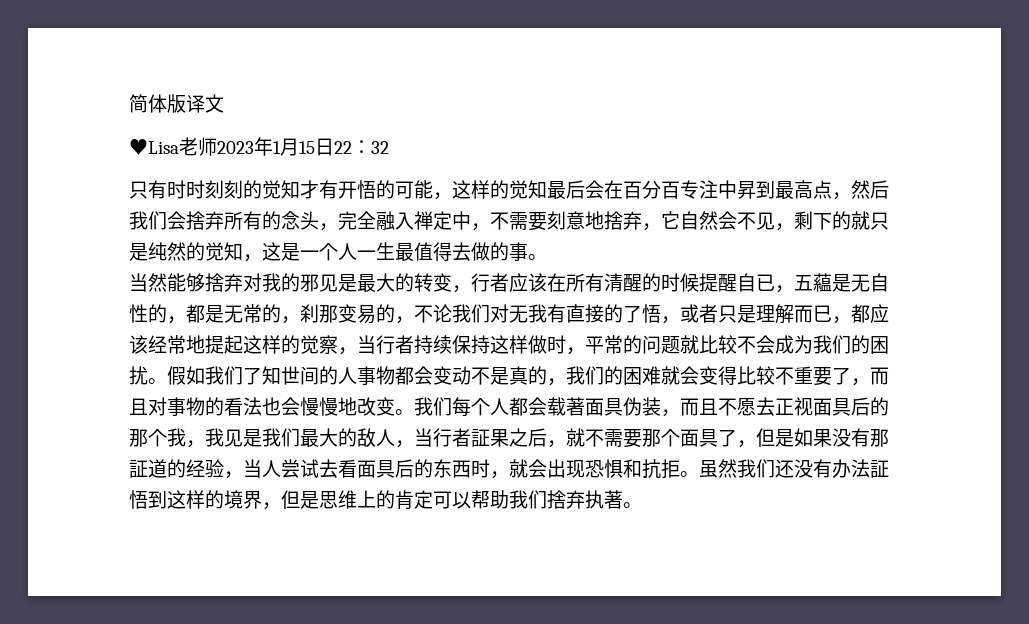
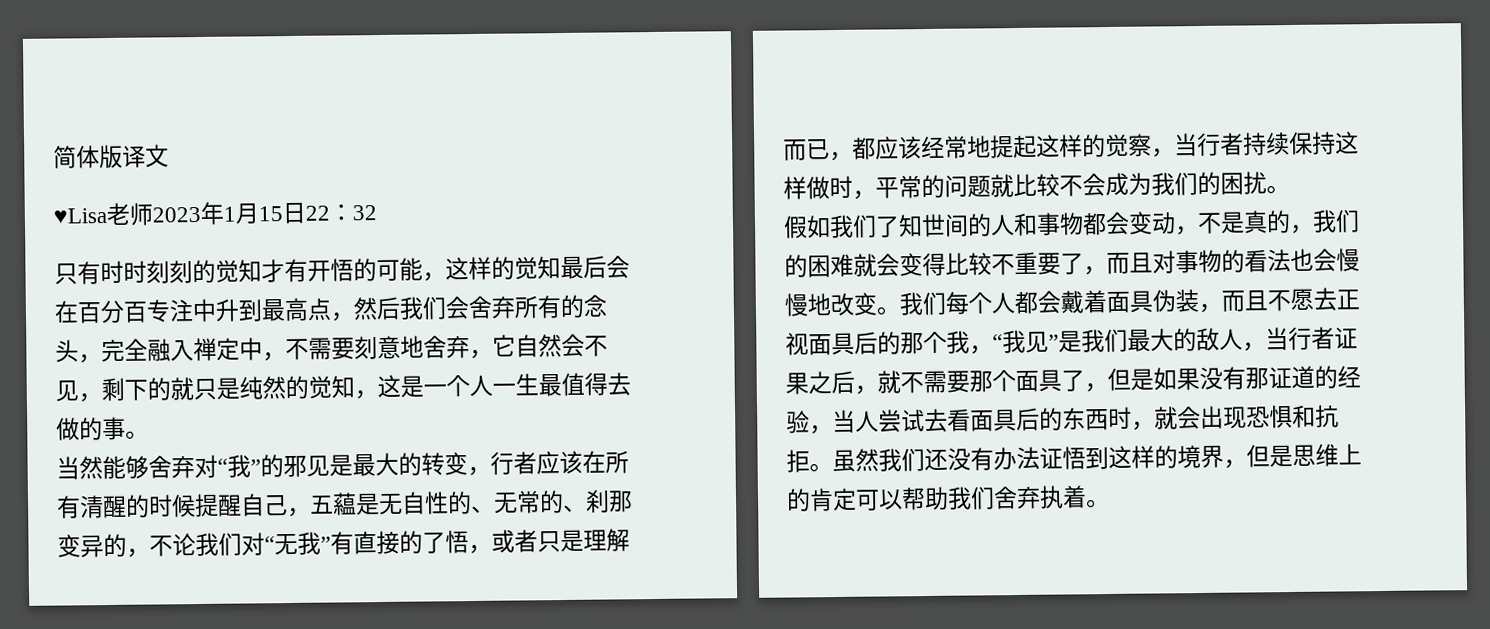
[737,181,756,199] 昇 -> [215,298,240,322] 升
[186,211,205,230] 捨 -> [468,295,493,320] 舍
[604,211,623,230] 捨 -> [423,335,447,359] 舍
[205,273,281,292] 捨弃对我 -> [148,454,261,479] 舍弃对“我”
[756,274,775,291] 已 -> [263,495,288,516] 己
[167,304,376,324] ，都是无常的，刹那变易 -> [471,489,633,514] [57,534,104,558] 、无常的、刹那变异
[509,304,547,323] 无我 -> [264,531,331,556] “无我”
[813,305,832,322] 巳 -> [806,139,830,160] 已
(167, 381) none -> (1290, 189) //
(357, 375) none -> [1013,212,1038,237] 和
(471, 375) none -> [1175,226,1199,236] ，
[547,397,585,416] 载著 -> [1060,290,1108,314] 戴着
[205,428,243,447] 我见 -> [992,329,1059,354] “我见”
[471,429,490,447] 証 -> [1334,327,1358,349] 证
[129,460,148,478] 証 -> [1268,366,1292,389] 证
[870,460,889,478] 証 -> [1039,447,1063,469] 证
[547,490,623,509] 捨弃执著 -> [993,485,1087,510] 舍弃执着

